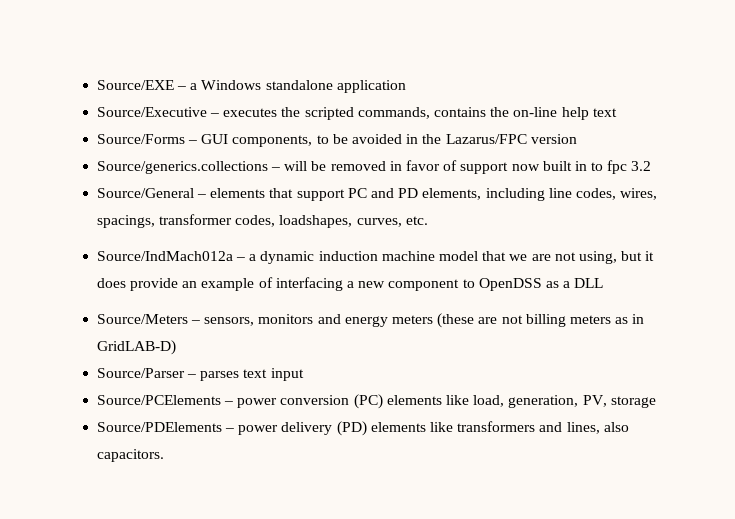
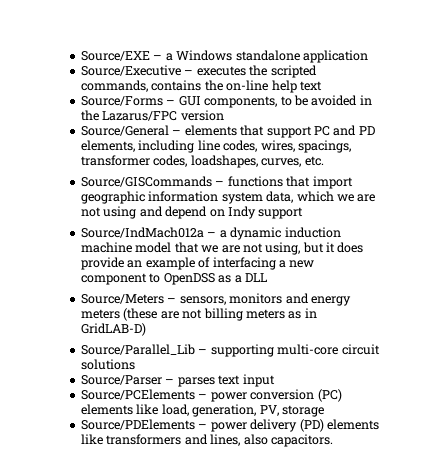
[96,160,652,174] // Source/generics.collections – will be removed in favor of support now built in to fpc 3.2 -> (224, 115) none
(428, 220) none -> [81,176,353,189] [81,191,376,204] [81,206,304,219] // Source/GISCommands – functions that import geographic information system data, which we are not using and depend on Indy support
(176, 347) none -> [81,344,380,357] [81,359,136,370] // Source/Parallel_Lib – supporting multi-core circuit solutions

